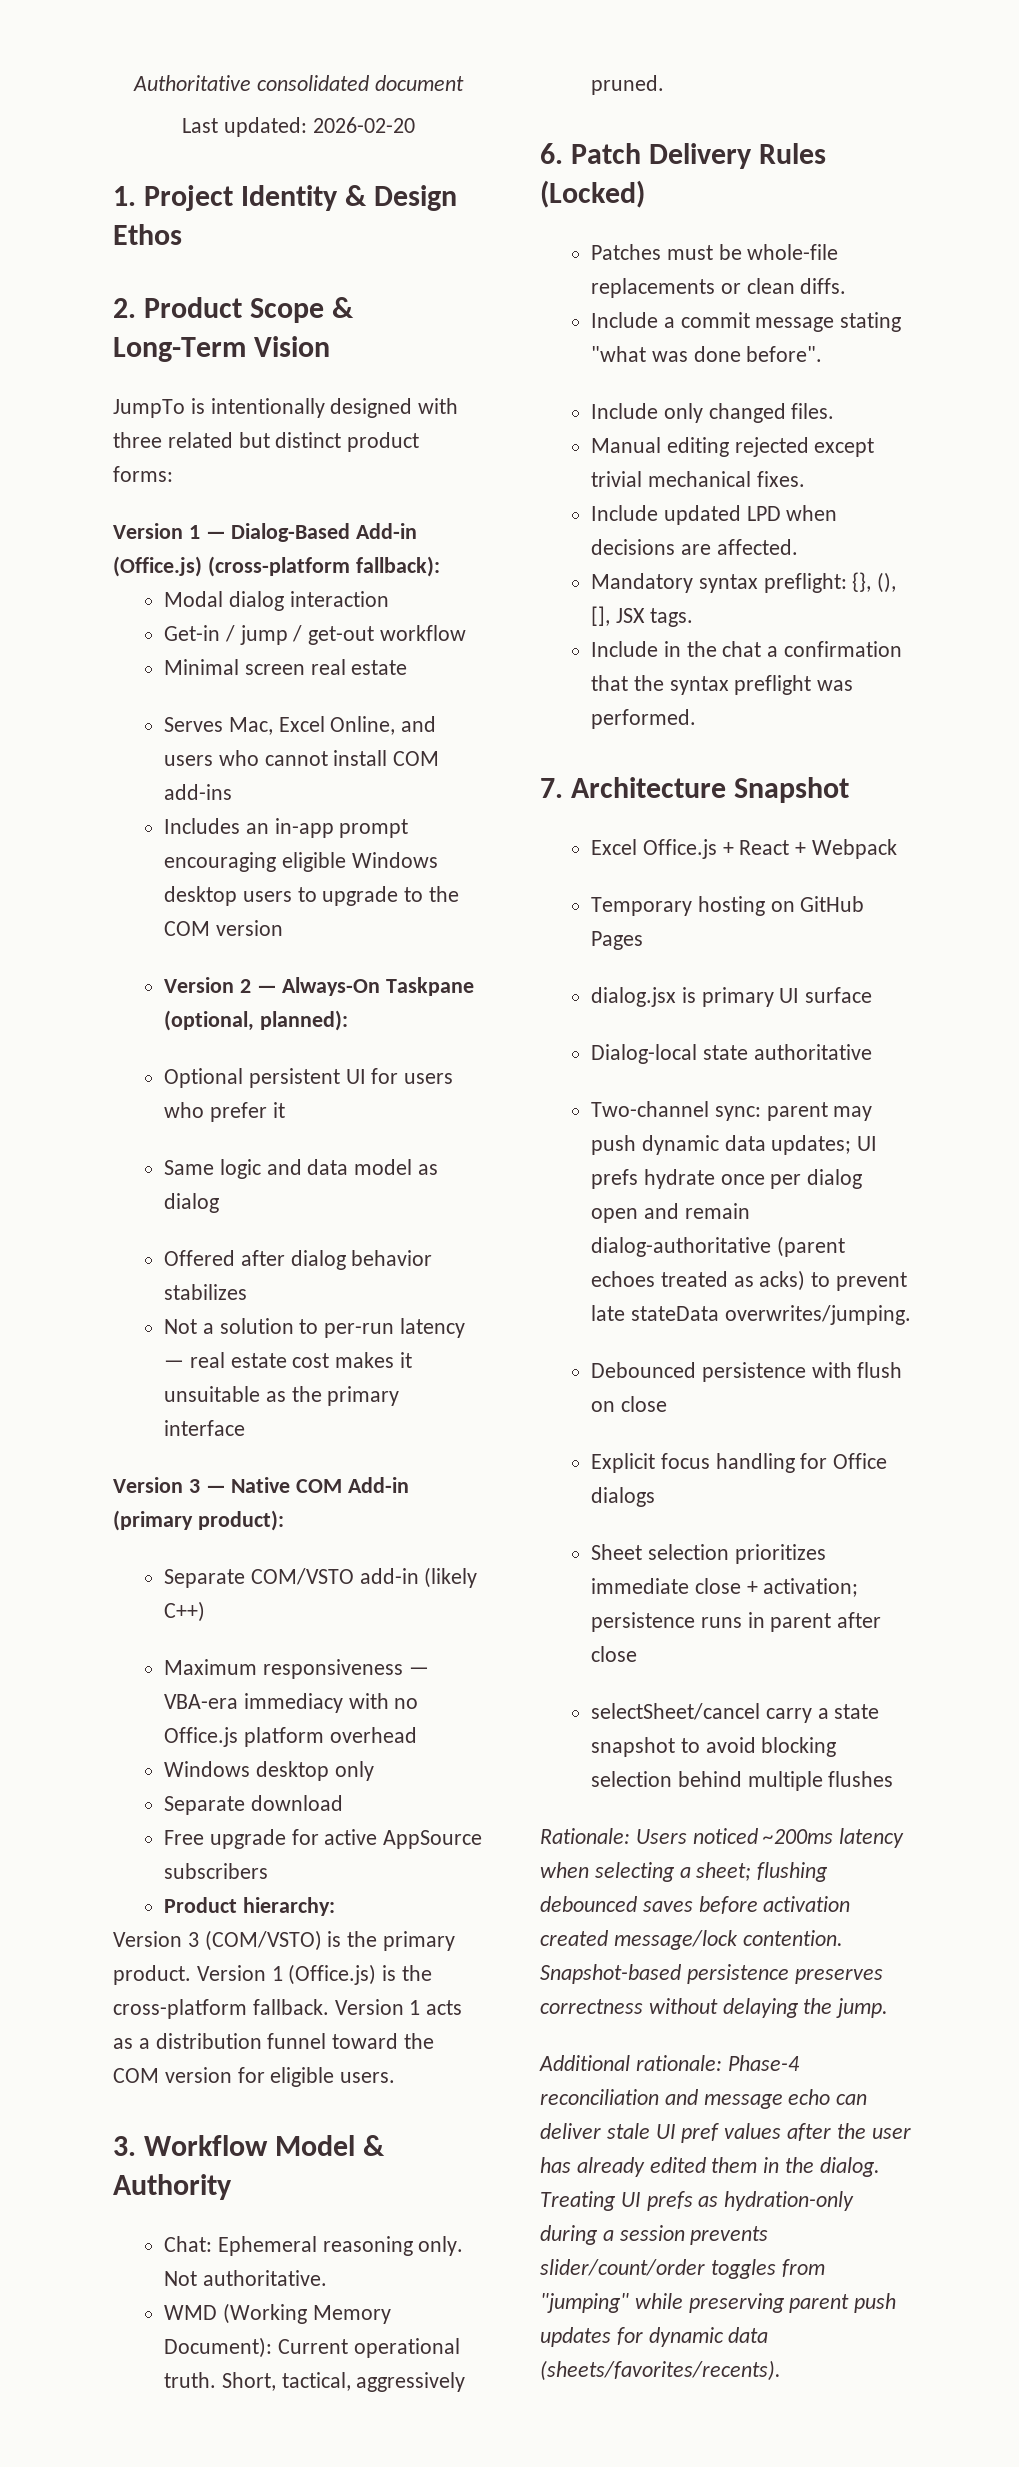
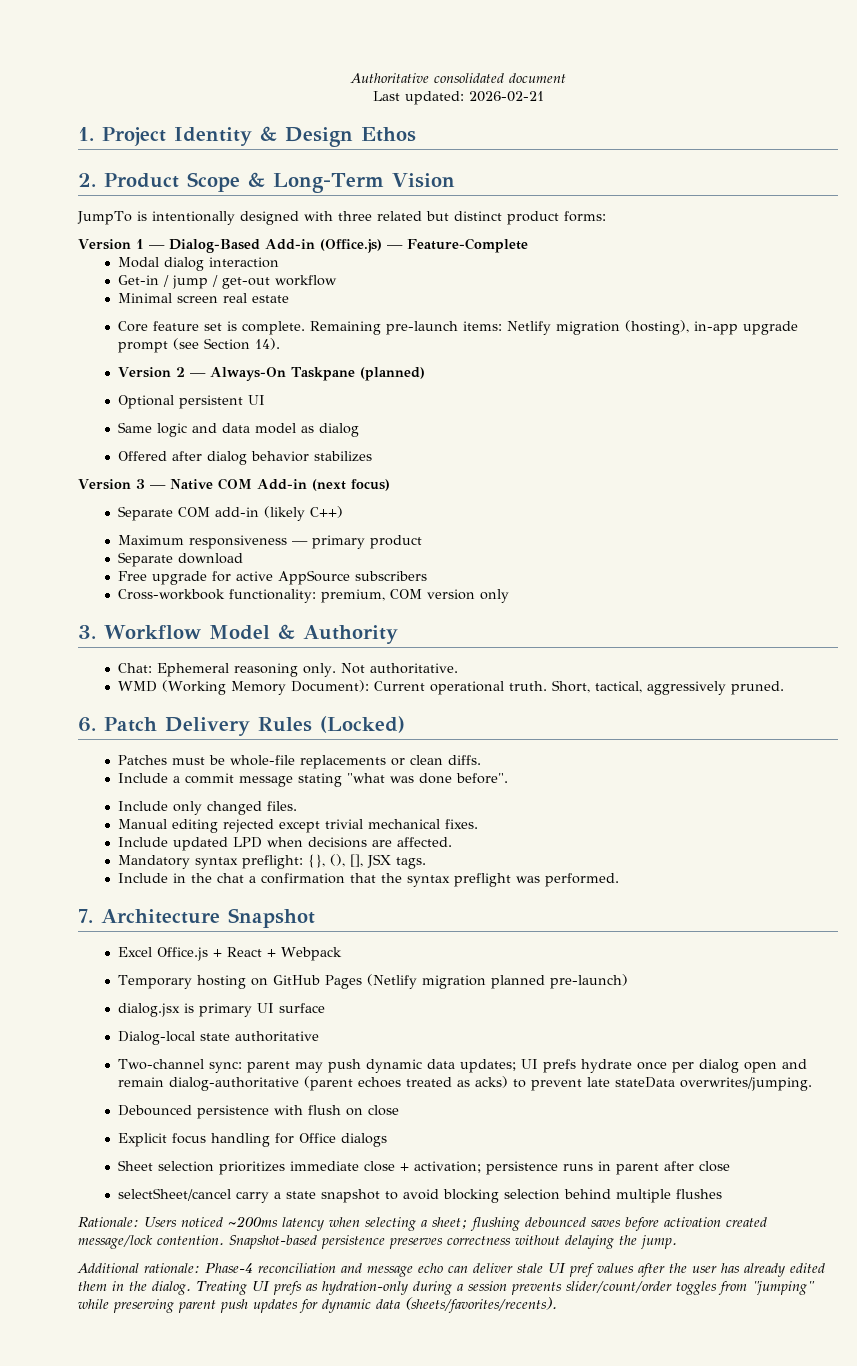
[312,117,415,133] 2026-02-20 -> [468,91,544,102] 2026-02-21
[207,556,440,577] (cross-platform fallback): -> [386,238,528,253] — Feature-Complete
[163,716,437,735] [163,750,440,766] [163,784,232,800] [163,818,409,838] [163,852,438,872] [163,886,459,906] [163,920,283,936] Serves Mac, Excel Online, and users who cannot install COM add-ins // Includes an in-app prompt encouraging eligible Windows desktop users to upgrade to the COM version -> [117,320,798,335] [117,338,280,353] Core feature set is complete. Remaining pre-launch items: Netlify migration (hosting), in-app upgrade prompt (see Section 14).
[163,1010,348,1031] (optional, planned): -> [359,367,425,381] (planned)
[371,1068,454,1084] [163,1102,285,1122] for users who prefer it -> (265, 400) none
[163,1318,465,1338] [163,1352,412,1368] [163,1386,400,1406] [163,1420,245,1436] // Not a solution to per-run latency — real estate cost makes it unsuitable as the primary interface -> (372, 456) none
[113,1510,284,1531] [163,1568,354,1588] (primary product): // Separate COM/VSTO -> [311,479,390,491] [117,506,210,521] (next focus) // Separate COM
[163,1693,419,1713] [163,1727,417,1747] [163,1761,374,1781] VBA-era immediacy with no Office.js platform overhead // Windows desktop only -> [311,535,422,549] primary product
[163,1897,335,1916] [113,1930,456,1951] [113,1964,433,1985] [113,1999,463,2019] [113,2033,435,2049] [113,2067,396,2087] Product hierarchy: // Version 3 (COM/VSTO) is the primary product. Version 1 (Office.js) is the cross-platform fallback. Version 1 acts as a distribution funnel toward the COM version for eligible users. -> [117,589,509,603] Cross-workbook functionality: premium, COM version only
(643, 940) none -> [366,974,628,989] (Netlify migration planned pre-launch)

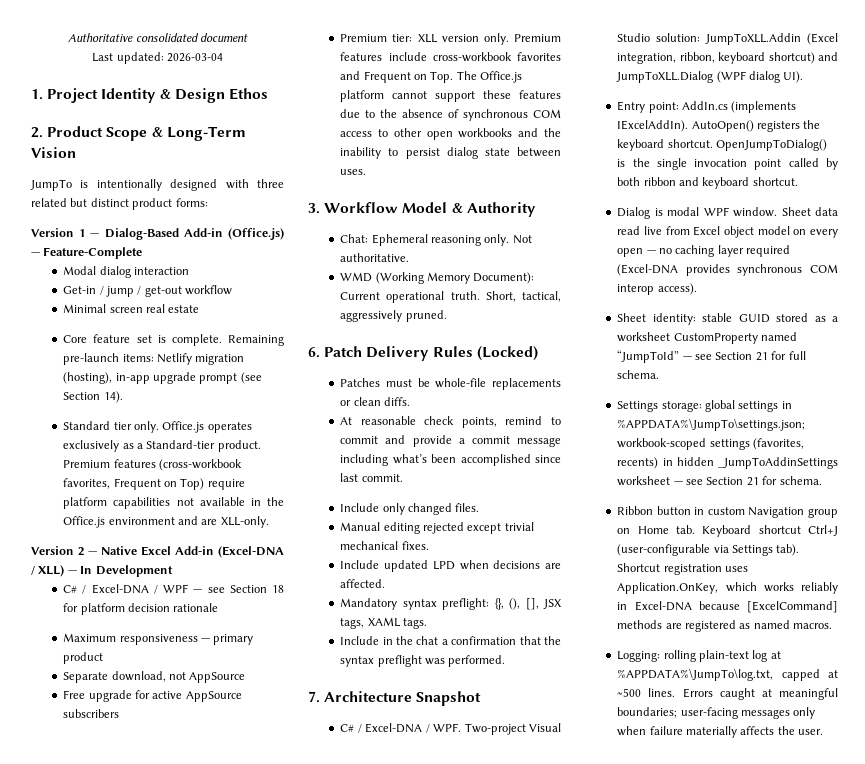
[468,91,544,102] 2026-02-21 -> [166,53,223,62] 2026-03-04
[117,367,425,381] [117,395,265,409] [117,422,359,437] [117,451,372,465] [78,478,390,491] [117,506,343,521] Version 2 — Always-On Taskpane (planned) // Optional persistent UI // Same logic and data model as dialog // Offered after dialog behavior stabilizes // Version 3 — Native COM Add-in (next focus) // Separate COM add-in (likely C++) -> [63,421,252,433] [63,440,261,452] [63,459,243,471] [63,478,245,490] [63,497,285,509] [63,516,269,528] [31,546,284,558] [31,565,173,577] [63,584,284,594] [63,603,219,615] Standard tier only. Office.js operates exclusively as a Standard-tier product. Premium features (cross-workbook favorites, Frequent on Top) require platform capabilities not available in the Office.js environment and are XLL-only. // Version 2 — Native Excel Add-in (Excel-DNA / XLL) — In Development // C# / Excel-DNA / WPF — see Section 18 for platform decision rationale
[177,553,243,564] download -> [111,671,246,683] download, not AppSource
[117,589,509,603] Cross-workbook functionality: premium, COM version only -> [340,33,561,45] [340,52,561,62] [340,71,523,83] [340,90,561,102] [340,109,561,121] [340,128,561,140] [340,147,561,159] [340,169,367,175] Premium tier: XLL version only. Premium features include cross-workbook favorites and Frequent on Top. The Office.js platform cannot support these features due to the absence of synchronous COM access to other open workbooks and the inability to persist dialog state between uses.
[117,773,508,787] Include a commit message stating "what was done before". -> [340,416,561,428] [340,435,561,447] [340,454,561,466] [340,473,403,482] At reasonable check points, remind to commit and provide a commit message including what’s been accomplished since last commit.
(391, 861) none -> [340,617,401,629] tags, XAML
[117,947,342,961] [117,974,628,989] [117,1003,325,1017] [117,1031,319,1045] [117,1059,807,1073] [117,1076,812,1091] [117,1105,399,1119] [117,1133,387,1147] [117,1160,730,1175] [117,1188,722,1203] [78,1216,767,1231] [78,1235,677,1249] [77,1263,825,1277] [78,1281,815,1295] [78,1297,557,1313] Excel Office.js + React + Webpack // Temporary hosting on GitHub Pages (Netlify migration planned pre-launch) // dialog.jsx is primary UI surface // Dialog-local state authoritative // Two-channel sync: parent may push dynamic data updates; UI prefs hydrate once per dialog open and remain dialog-authoritative (parent echoes treated as acks) to prevent late stateData overwrites/jumping. // Debounced persistence with flush on close // Explicit focus handling for Office dialogs // Sheet selection prioritizes immediate close + activation; persistence runs in parent after close // selectSheet/cancel carry a state snapshot to avoid blocking selection behind multiple flushes // Rationale: Users noticed ~200ms latency when selecting a sheet; flushing debounced saves before activation created message/lock contention. Snapshot-based persistence preserves correctness without delaying the jump. // Additional rationale: Phase-4 reconciliation and message echo can deliver stale UI pref values after the user has already edited them in the dialog. Treating UI prefs as hydration-only during a session prevents slider/count/order toggles from "jumping" while preserving parent push updates for dynamic data (sheets/favorites/recents). -> [340,723,561,735] [617,33,838,45] [617,52,838,64] [616,71,804,83] [617,101,797,113] [617,120,821,132] [617,139,828,151] [617,158,838,170] [617,177,798,189] [617,207,838,219] [617,226,838,238] [617,245,791,257] [617,264,838,276] [617,283,697,295] [617,313,838,325] [617,332,798,344] [617,350,806,363] [617,370,660,379] [617,400,792,412] [617,418,806,431] [617,438,805,450] [617,457,838,469] [617,476,822,486] [617,506,838,518] [617,525,838,537] [617,544,800,556] [617,563,749,575] [617,582,838,594] [617,601,838,613] [617,620,833,632] [617,650,781,662] [617,668,838,681] [617,688,838,700] [617,707,816,719] [617,726,824,738] C# / Excel-DNA / WPF. Two-project Visual Studio solution: JumpToXLL.Addin (Excel integration, ribbon, keyboard shortcut) and JumpToXLL.Dialog (WPF dialog UI). // Entry point: AddIn.cs (implements IExcelAddIn). AutoOpen() registers the keyboard shortcut. OpenJumpToDialog() is the single invocation point called by both ribbon and keyboard shortcut. // Dialog is modal WPF window. Sheet data read live from Excel object model on every open — no caching layer required (Excel-DNA provides synchronous COM interop access). // Sheet identity: stable GUID stored as a worksheet CustomProperty named “JumpToId” — see Section 21 for full schema. // Settings storage: global settings in %APPDATA%\JumpTo\settings.json; workbook-scoped settings (favorites, recents) in hidden _JumpToAddinSettings worksheet — see Section 21 for schema. // Ribbon button in custom Navigation group on Home tab. Keyboard shortcut Ctrl+J (user-configurable via Settings tab). Shortcut registration uses Application.OnKey, which works reliably in Excel-DNA because [ExcelCommand] methods are registered as named macros. // Logging: rolling plain-text log at %APPDATA%\JumpTo\log.txt, capped at ~500 lines. Errors caught at meaningful boundaries; user-facing messages only when failure materially affects the user.

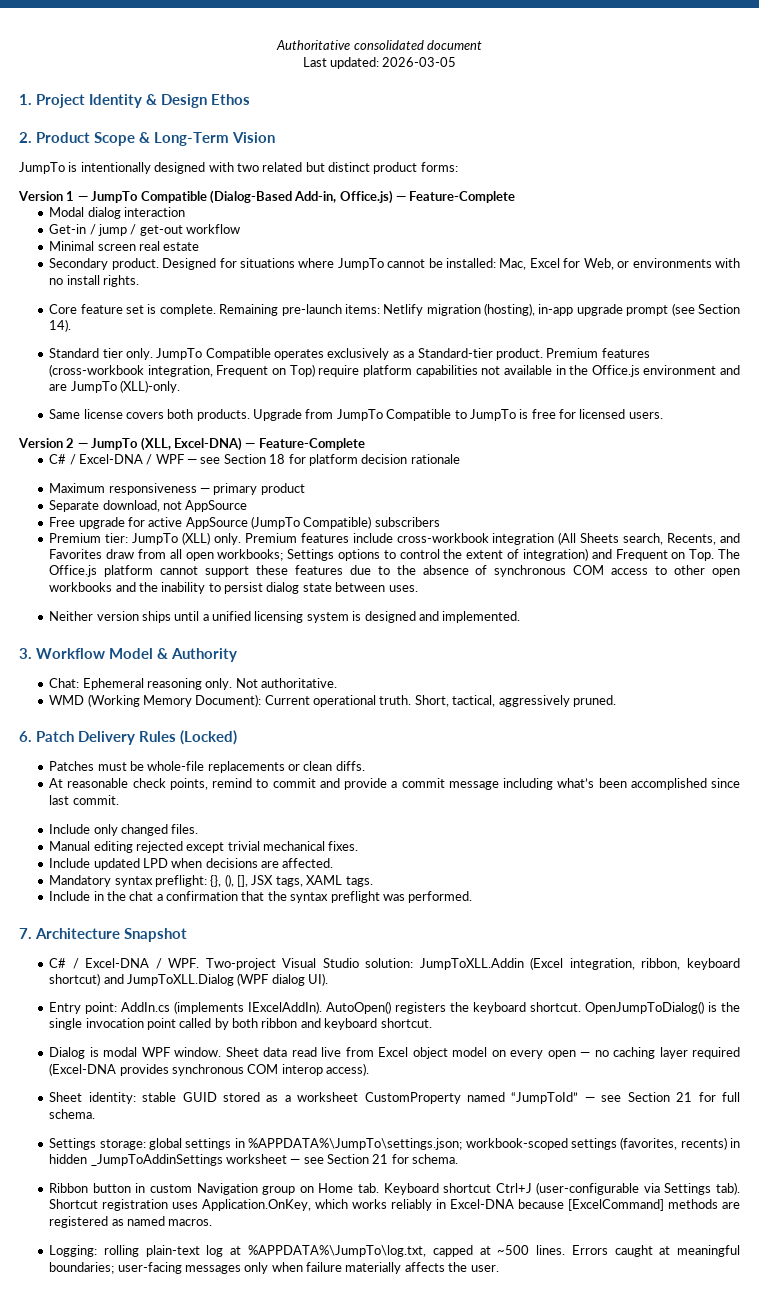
[166,53,223,62] 2026-03-04 -> [382,57,457,67] 2026-03-05
[257,179,284,188] three -> [236,163,259,172] two
[104,228,284,240] Dialog-Based Add-in (Office.js) -> [91,190,393,204] JumpTo Compatible (Dialog-Based Add-in, Office.js)
(200, 309) none -> [49,258,741,270] [49,275,139,287] // Secondary product. Designed for situations where JumpTo cannot be installed: Mac, Excel for Web, or environments with no install rights.
[162,421,205,433] Office.js -> [156,348,271,360] JumpTo Compatible
[63,478,111,489] favorites, -> [147,365,213,377] integration,
[220,516,269,528] [31,546,284,558] [31,565,173,577] XLL-only. // Version 2 — Native Excel Add-in (Excel-DNA / XLL) — In Development -> [70,380,180,393] [49,409,663,421] [18,437,365,451] JumpTo (XLL)-only. // Same license covers both products. Upgrade from JumpTo Compatible to JumpTo is free for licensed users. // Version 2 — JumpTo (XLL, Excel-DNA) — Feature-Complete
(242, 696) none -> [251,516,372,529] (JumpTo Compatible)
[417,34,479,43] XLL version -> [132,532,210,545] JumpTo (XLL)
[517,52,561,61] favorites -> [492,532,740,545] [49,548,588,561] integration (All Sheets search, Recents, and Favorites draw from all open workbooks; Settings options to control the extent of integration)
(367, 172) none -> [49,611,521,623] // Neither version ships until a unified licensing system is designed and implemented.

